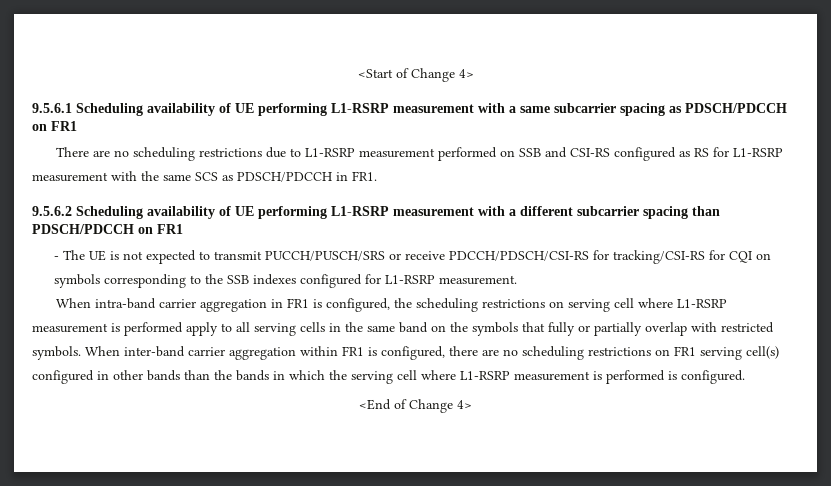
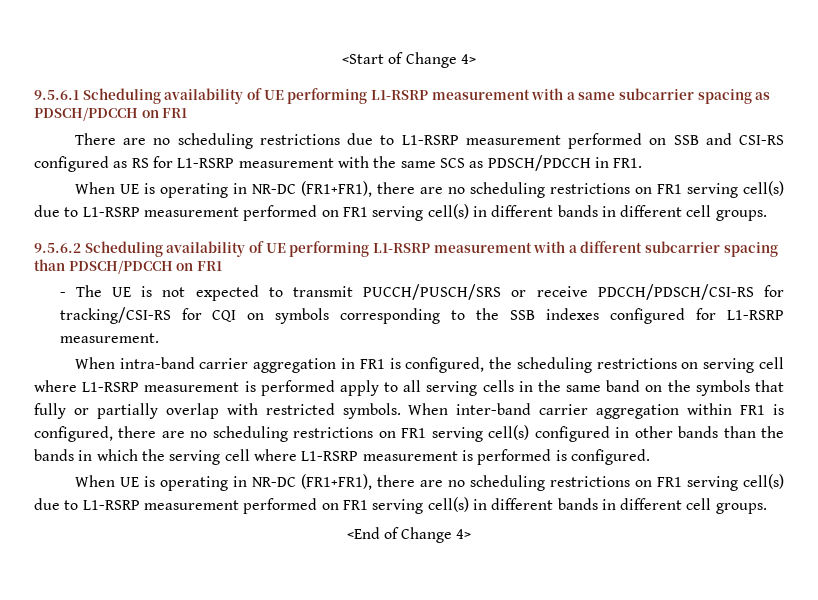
(377, 176) none -> [74,181,785,198] [34,204,767,221] // When UE is operating in NR-DC (FR1+FR1), there are no scheduling restrictions on FR1 serving cell(s) due to L1-RSRP measurement performed on FR1 serving cell(s) in different bands in different cell groups.
(745, 377) none -> [74,474,785,491] [34,497,767,514] // When UE is operating in NR-DC (FR1+FR1), there are no scheduling restrictions on FR1 serving cell(s) due to L1-RSRP measurement performed on FR1 serving cell(s) in different bands in different cell groups.

